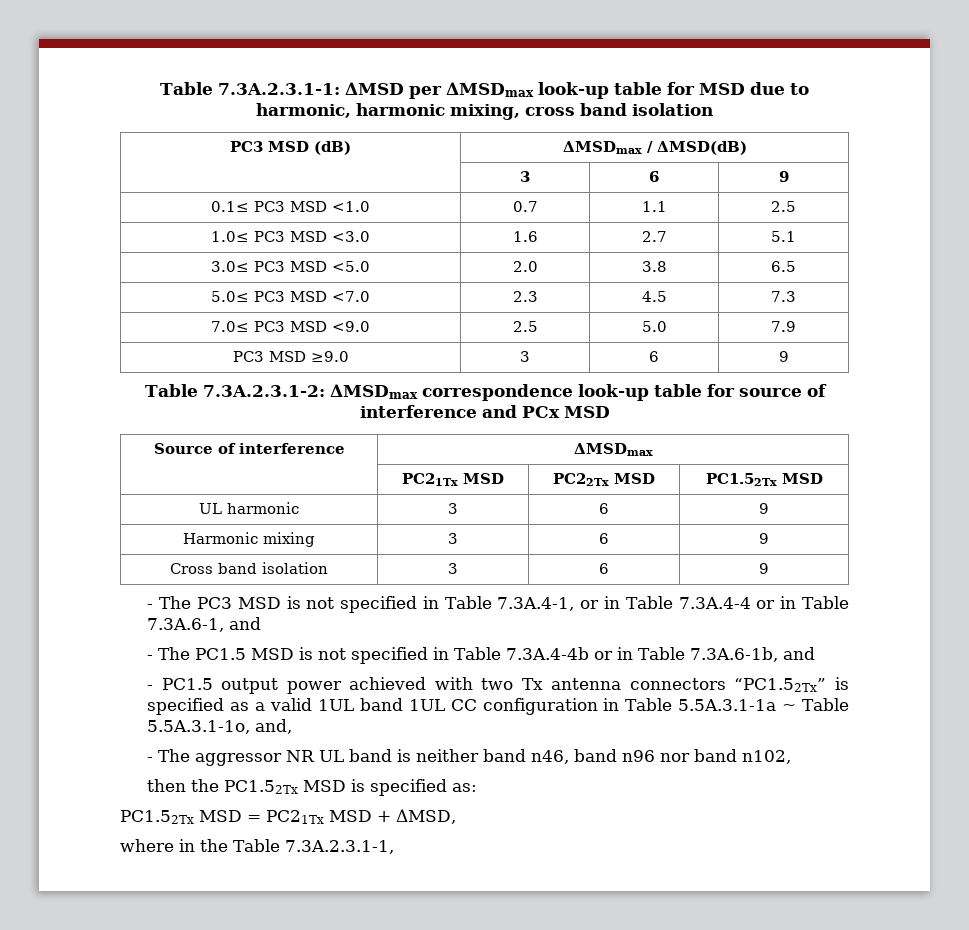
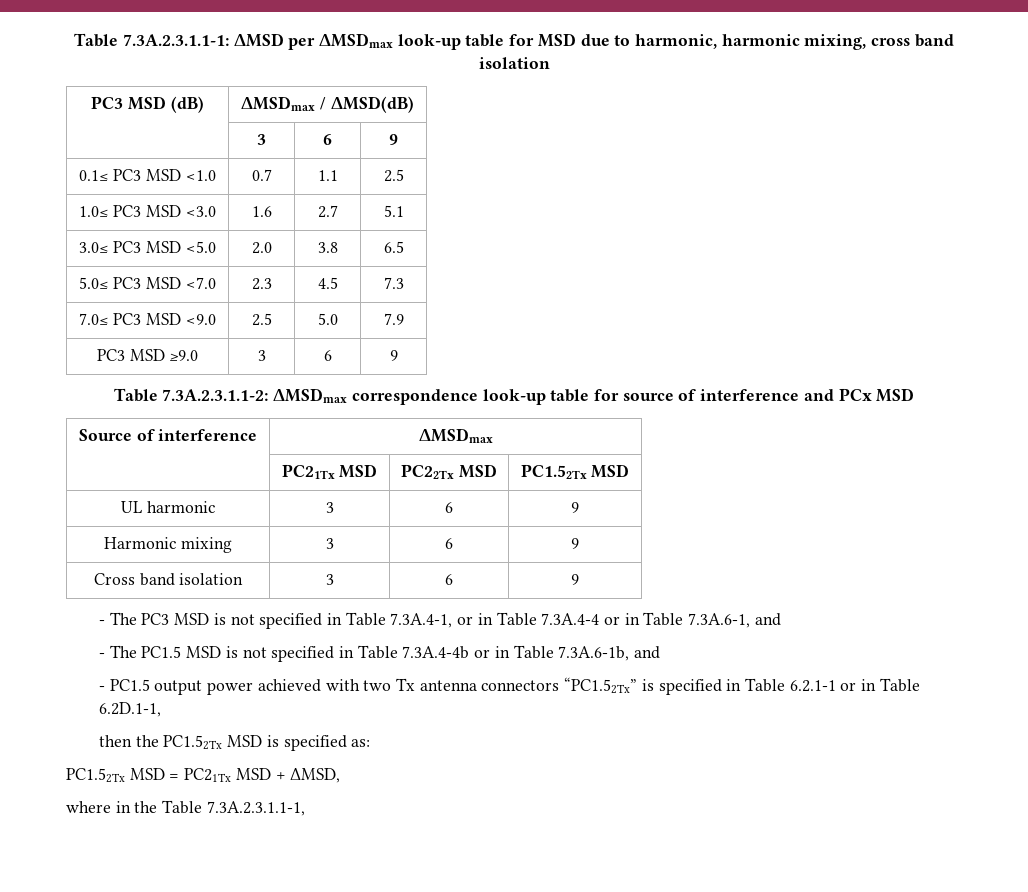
[160,82,340,95] Table 7.3A.2.3.1-1: -> [74,33,229,47] Table 7.3A.2.3.1.1-1:
[202,385,325,397] 7.3A.2.3.1-2: -> [162,389,269,401] 7.3A.2.3.1.1-2:
[230,698,850,715] [147,719,293,734] [147,749,792,766] as a valid 1UL band 1UL CC configuration in Table 5.5A.3.1-1a ~ Table 5.5A.3.1-1o, and, // - The aggressor NR UL band is neither band n46, band n96 nor band n102, -> [726,678,920,692] [98,702,161,717] in Table 6.2.1-1 or in Table 6.2D.1-1,
[284,840,394,854] 7.3A.2.3.1-1, -> [206,801,305,816] 7.3A.2.3.1.1-1,

